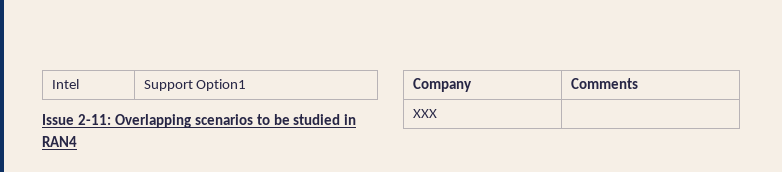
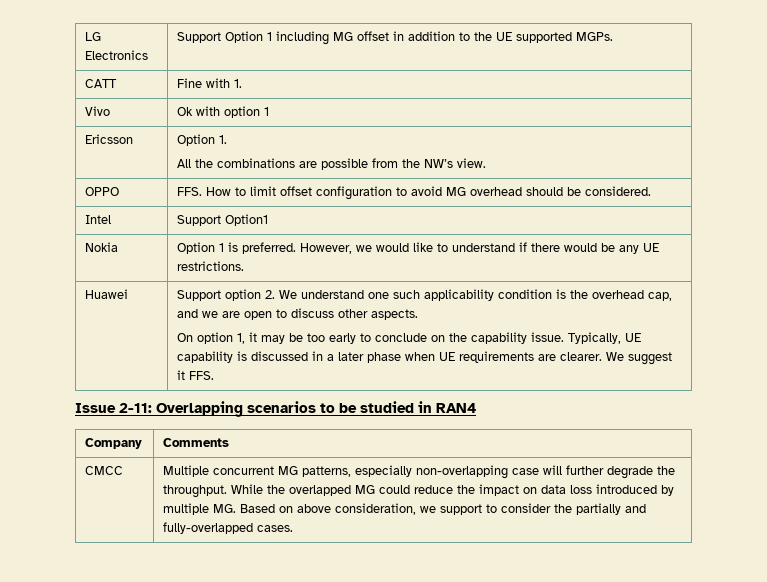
[51,79,79,89] [143,79,247,91] Intel | Support Option1 -> [85,32,102,41] [85,50,149,60] [177,31,614,45] [85,79,118,88] [177,78,243,88] [85,106,111,116] [177,106,270,118] [85,134,134,144] [177,134,228,146] [177,158,487,170] [85,187,120,196] [177,186,652,200] [85,215,112,224] [177,214,269,226] [85,242,119,252] [177,242,660,254] [177,261,245,271] [85,289,129,299] [177,289,673,301] [177,308,419,320] [177,332,642,344] [177,351,673,365] [177,370,215,380] LG Electronics | Support Option 1 including MG offset in addition to the UE supported MGPs. // CATT | Fine with 1. // Vivo | Ok with option 1 // Ericsson | Option 1. // All the combinations are possible from the NW’s view. // OPPO | FFS. How to limit offset configuration to avoid MG overhead should be considered. // Intel | Support Option1 // Nokia | Option 1 is preferred. However, we would like to understand if there would be any UE restrictions. // Huawei | Support option 2. We understand one such applicability condition is the overhead cap, and we are open to discuss other aspects. // On option 1, it may be too early to conclude on the capability issue. Typically, UE capability is discussed in a later phase when UE requirements are clearer. We suggest it FFS.
[412,109,437,118] XXX | -> [85,466,124,475] [163,465,676,479] [163,484,675,498] [163,503,647,515] [163,522,294,534] CMCC | Multiple concurrent MG patterns, especially non-overlapping case will further degrade the throughput. While the overlapped MG could reduce the impact on data loss introduced by multiple MG. Based on above consideration, we support to consider the partially and fully-overlapped cases.

